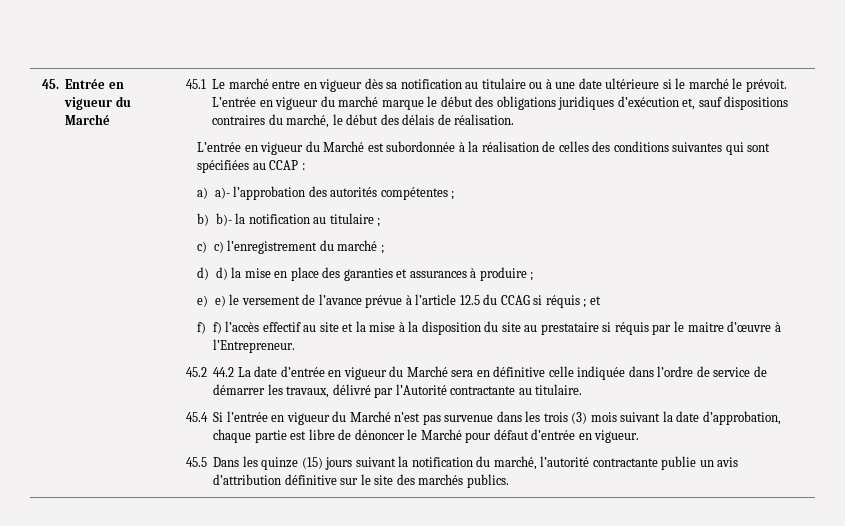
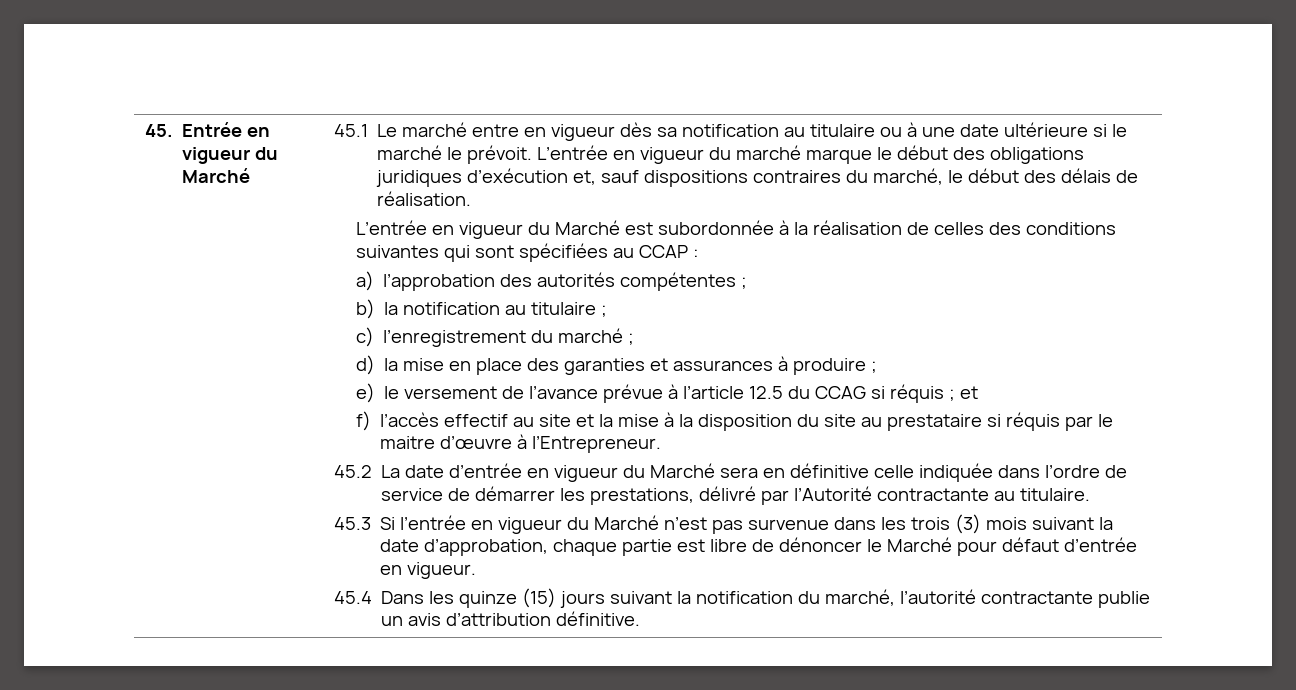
[214,187,230,199] a)- -> (375, 281) none
[215,213,232,226] b)- -> (376, 309) none
[213,241,224,253] c) -> (375, 337) none
[215,267,228,280] d) -> (376, 365) none
[214,295,226,307] e) -> (376, 393) none
[212,322,222,334] f) -> (372, 421) none
[213,367,235,377] 44.2 -> (372, 471) none
[286,386,330,398] travaux, -> [589,488,694,505] prestations,
[185,412,208,422] 45.4 -> [333,517,371,530] 45.3
[185,457,207,467] 45.5 -> [333,591,372,604] 45.4
[284,474,509,488] définitive sur le site des marchés publics. -> [555,611,640,626] définitive.

